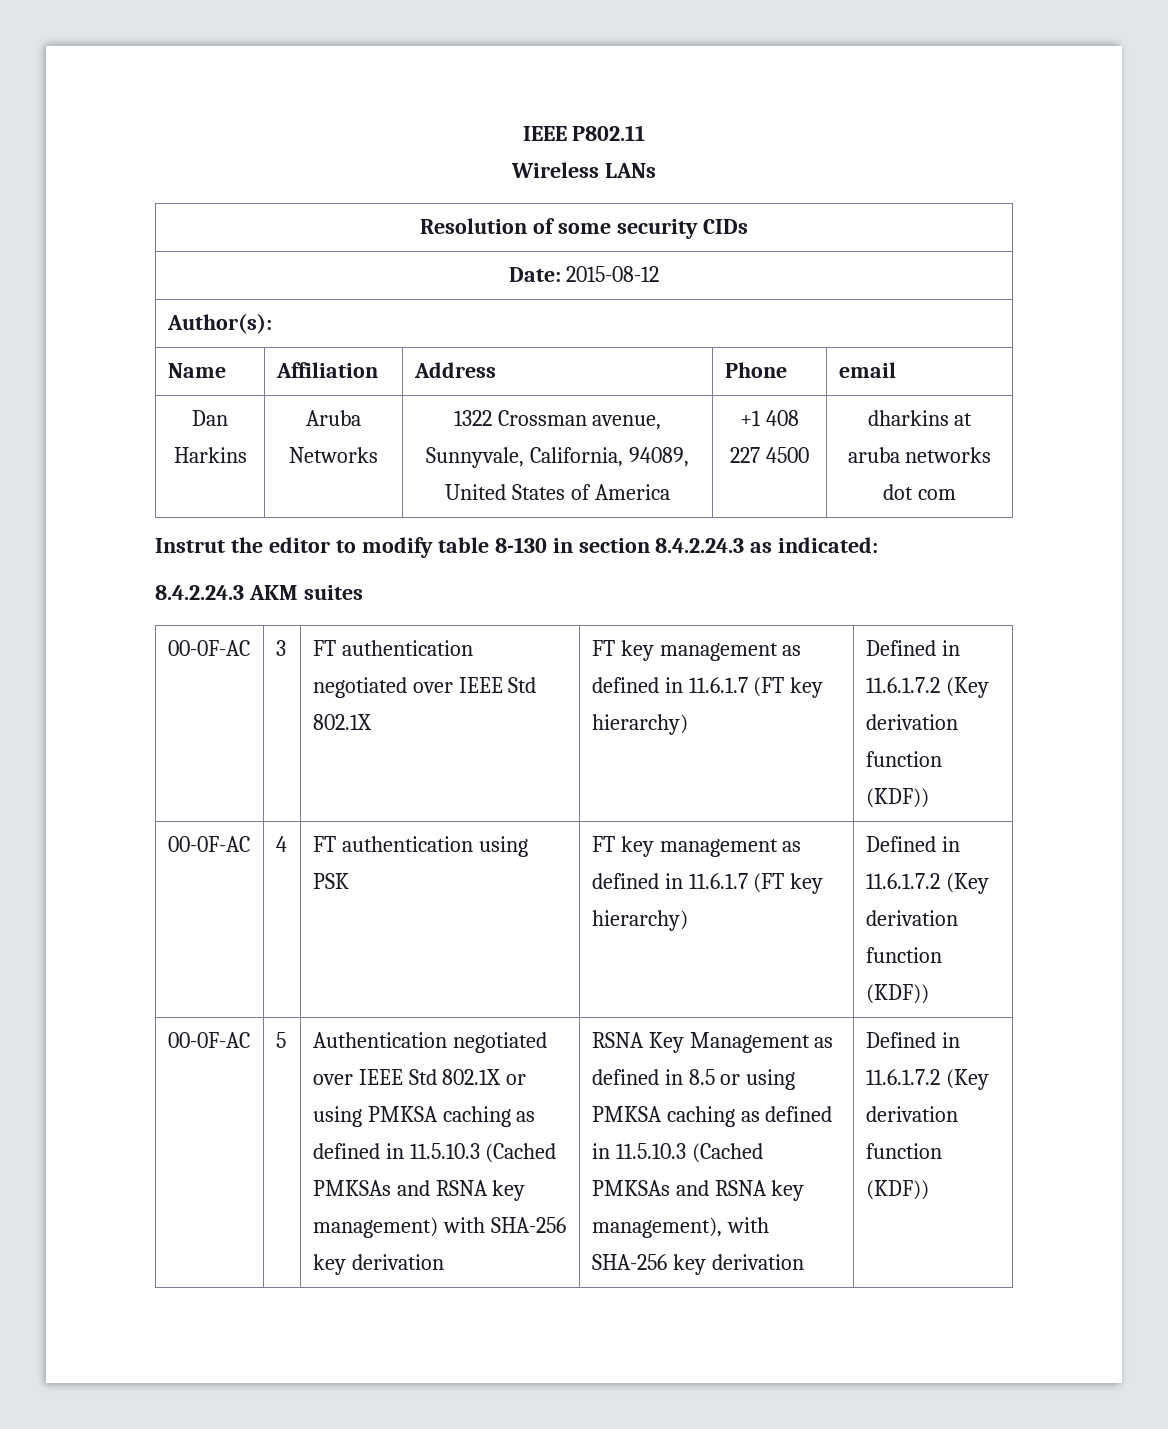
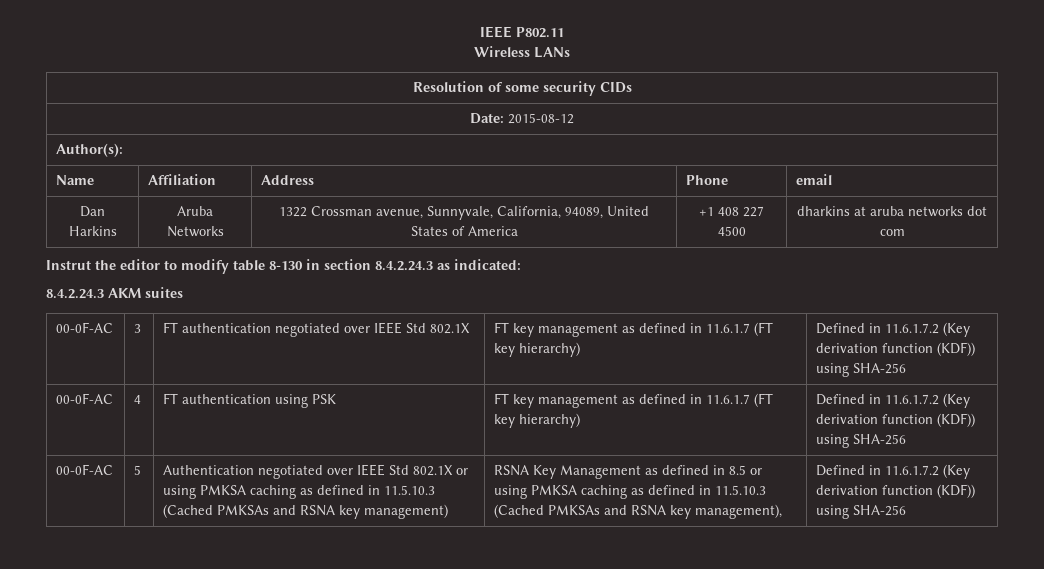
(929, 798) none -> [816,363,907,377] using SHA-256
(929, 994) none -> [816,434,907,448] using SHA-256
[442,1217,566,1233] [312,1254,444,1275] with SHA-256 key derivation -> (449, 511) none
[726,1217,769,1233] [591,1254,804,1275] [865,1032,960,1048] [865,1069,989,1090] [865,1106,958,1122] [865,1143,942,1159] [865,1180,929,1200] with SHA-256 key derivation | Defined in 11.6.1.7.2 (Key derivation function (KDF)) -> [816,464,971,479] [816,484,976,498] [816,505,907,519] | Defined in 11.6.1.7.2 (Key derivation function (KDF)) using SHA-256

